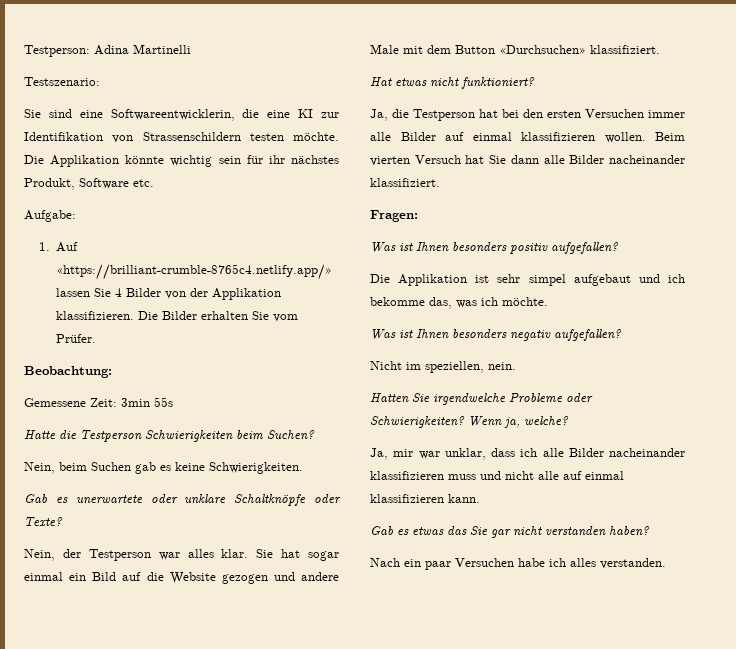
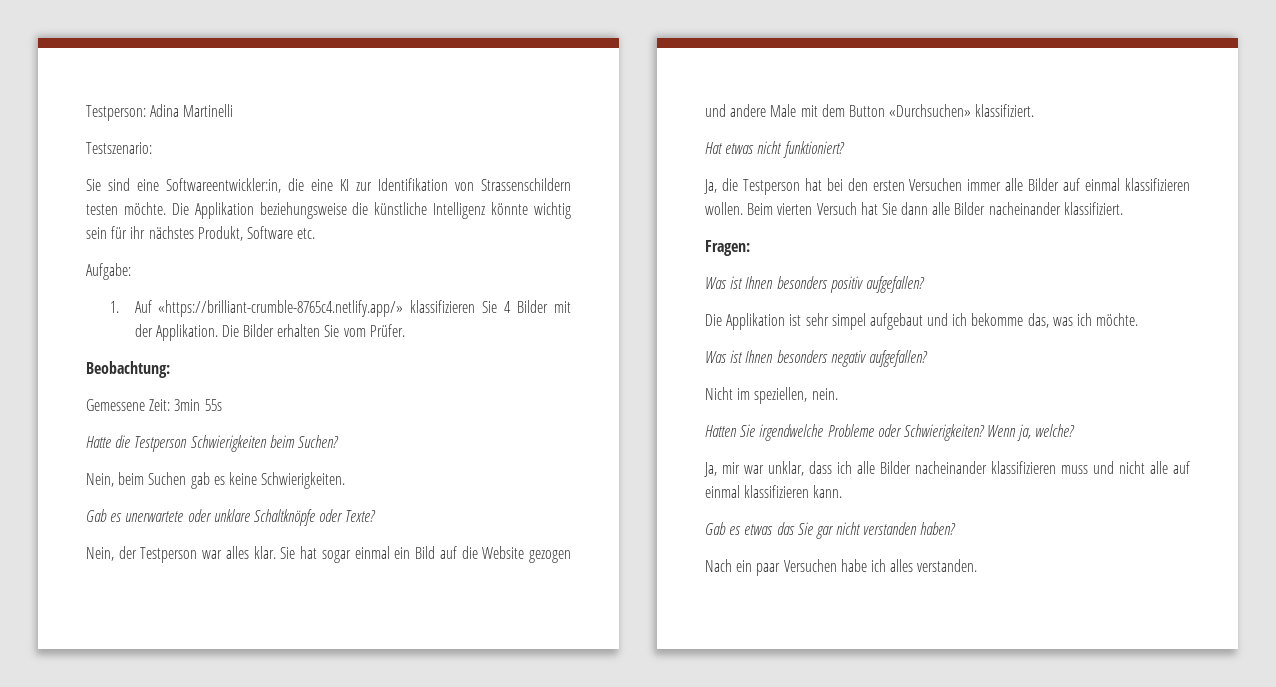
[110,109,235,121] Softwareentwicklerin, -> [166,178,281,193] Softwareentwickler:in,
(120, 161) none -> [259,202,486,219] beziehungsweise die künstliche Intelligenz
[56,288,91,297] lassen -> [410,300,476,313] klassifizieren
[165,288,282,300] [56,311,135,320] von der Applikation klassifizieren. -> [553,301,571,313] [134,324,218,341] mit der Applikation.

